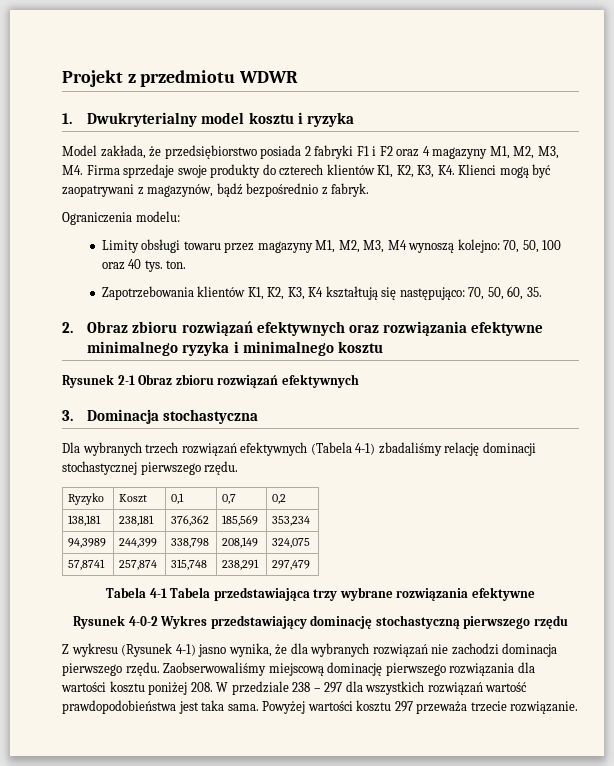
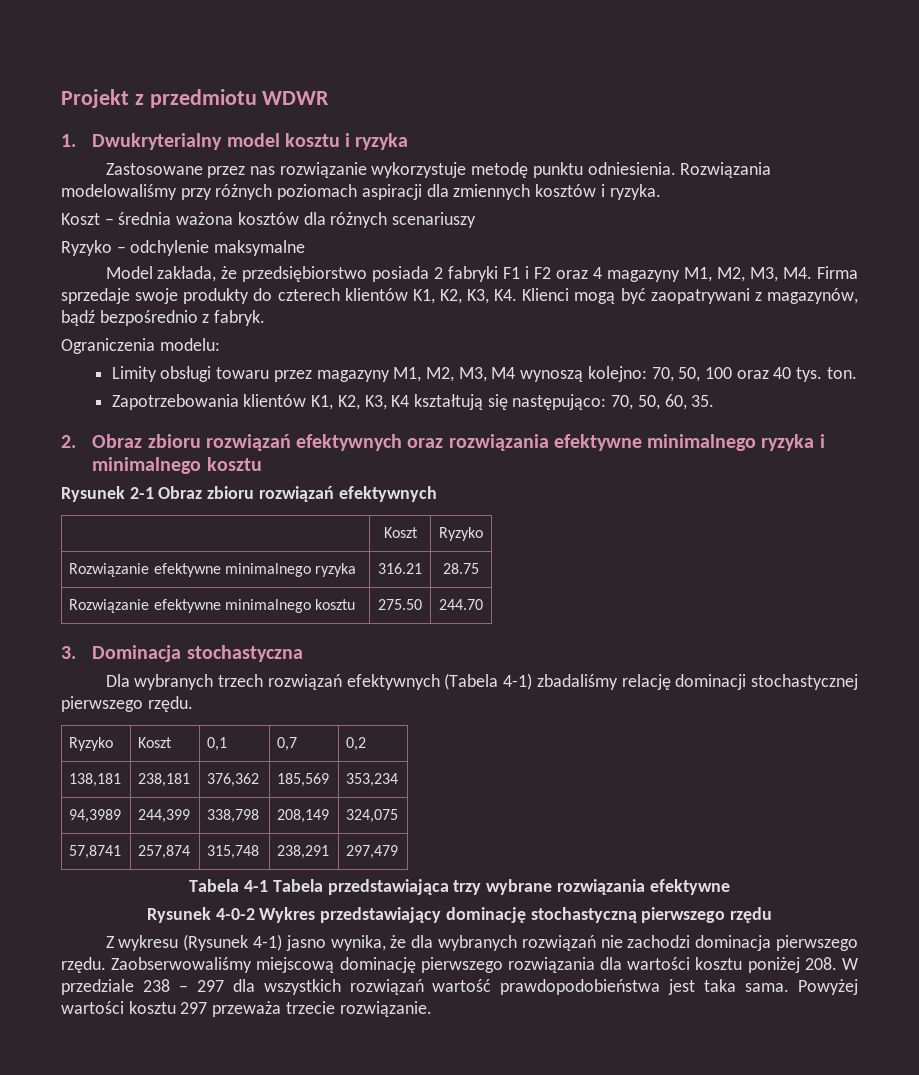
(354, 119) none -> [105,162,772,178] [61,184,661,200] [61,212,477,228] [61,240,306,256] // Zastosowane przez nas rozwiązanie wykorzystuje metodę punktu odniesienia. Rozwiązania modelowaliśmy przy różnych poziomach aspiracji dla zmiennych kosztów i ryzyka. // Koszt – średnia ważona kosztów dla różnych scenariuszy // Ryzyko – odchylenie maksymalne
(359, 381) none -> [383,527,418,538] [439,527,483,541] [69,563,357,577] [378,563,422,574] [443,563,479,574] [69,599,356,613] [378,599,422,610] [439,599,483,610] // | Koszt | Ryzyko // Rozwiązanie efektywne minimalnego ryzyka | 316.21 | 28.75 // Rozwiązanie efektywne minimalnego kosztu | 275.50 | 244.70

